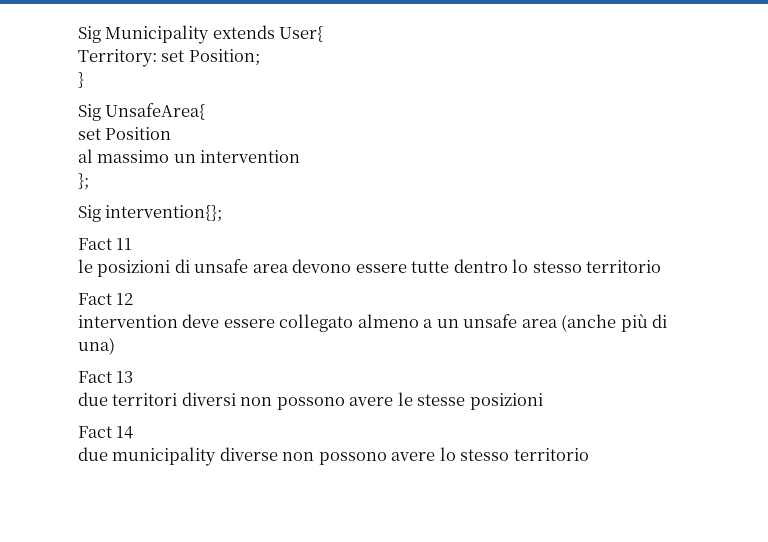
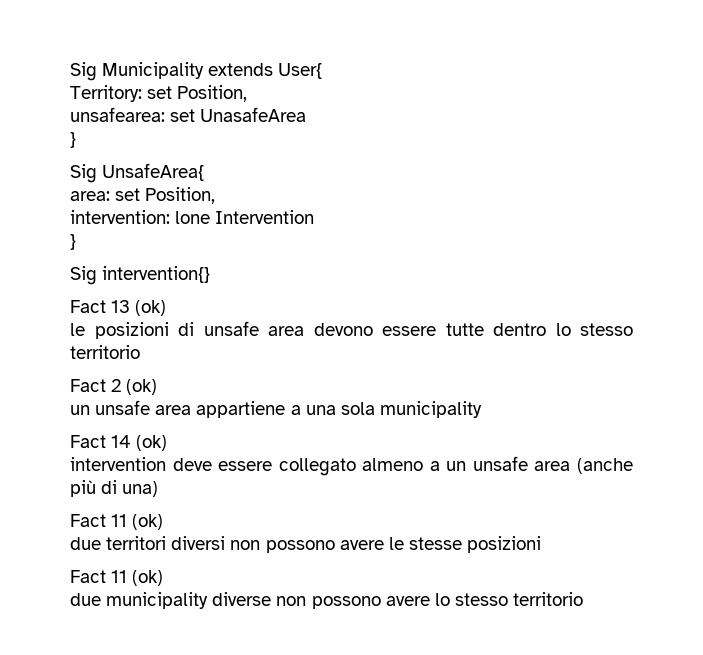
[188,49,260,66] Position; -> [177,85,248,102] [70,107,307,122] Position, // unsafearea: set UnasafeArea
[78,127,172,140] [78,149,301,163] [78,173,89,190] [78,205,223,222] [78,238,133,250] set Position // al massimo un intervention // }; // Sig intervention{}; // Fact 11 -> [70,187,216,204] [70,210,315,224] [70,234,76,250] [70,266,211,285] [70,300,167,316] area: set Position, // intervention: lone Intervention // } // Sig intervention{} // Fact 13 (ok)
[116,293,134,305] 12 -> [111,379,158,395] [70,400,482,418] [70,435,168,451] 2 (ok) // un unsafe area appartiene a una sola municipality // Fact 14 (ok)
[116,371,134,383] 13 -> [111,514,164,530] 11 (ok)
[116,426,134,439] 14 -> [111,570,164,586] 11 (ok)

